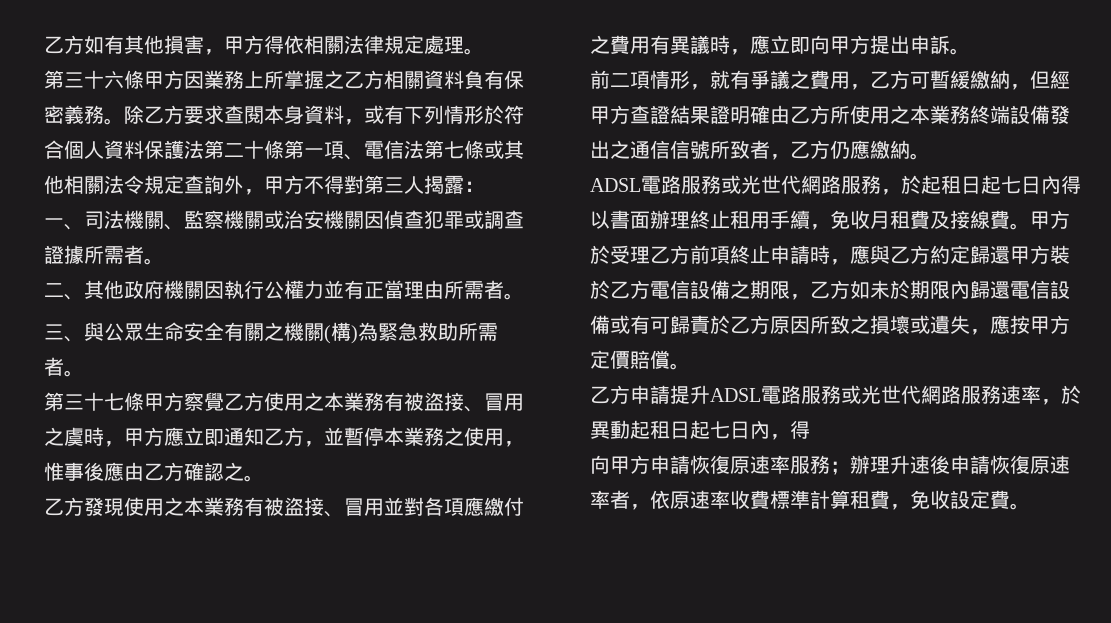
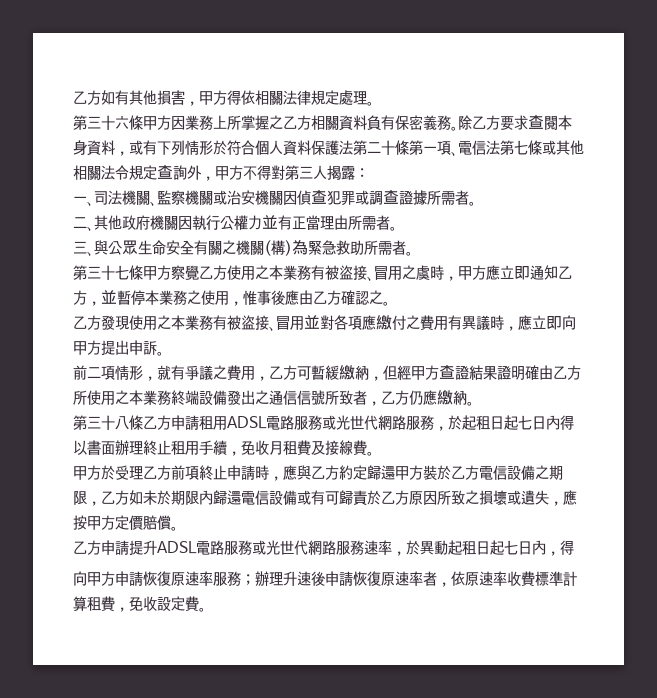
(930, 156) none -> [73,415,227,430] 第三十八條乙方申請租用
(1030, 226) none -> (374, 453) //

